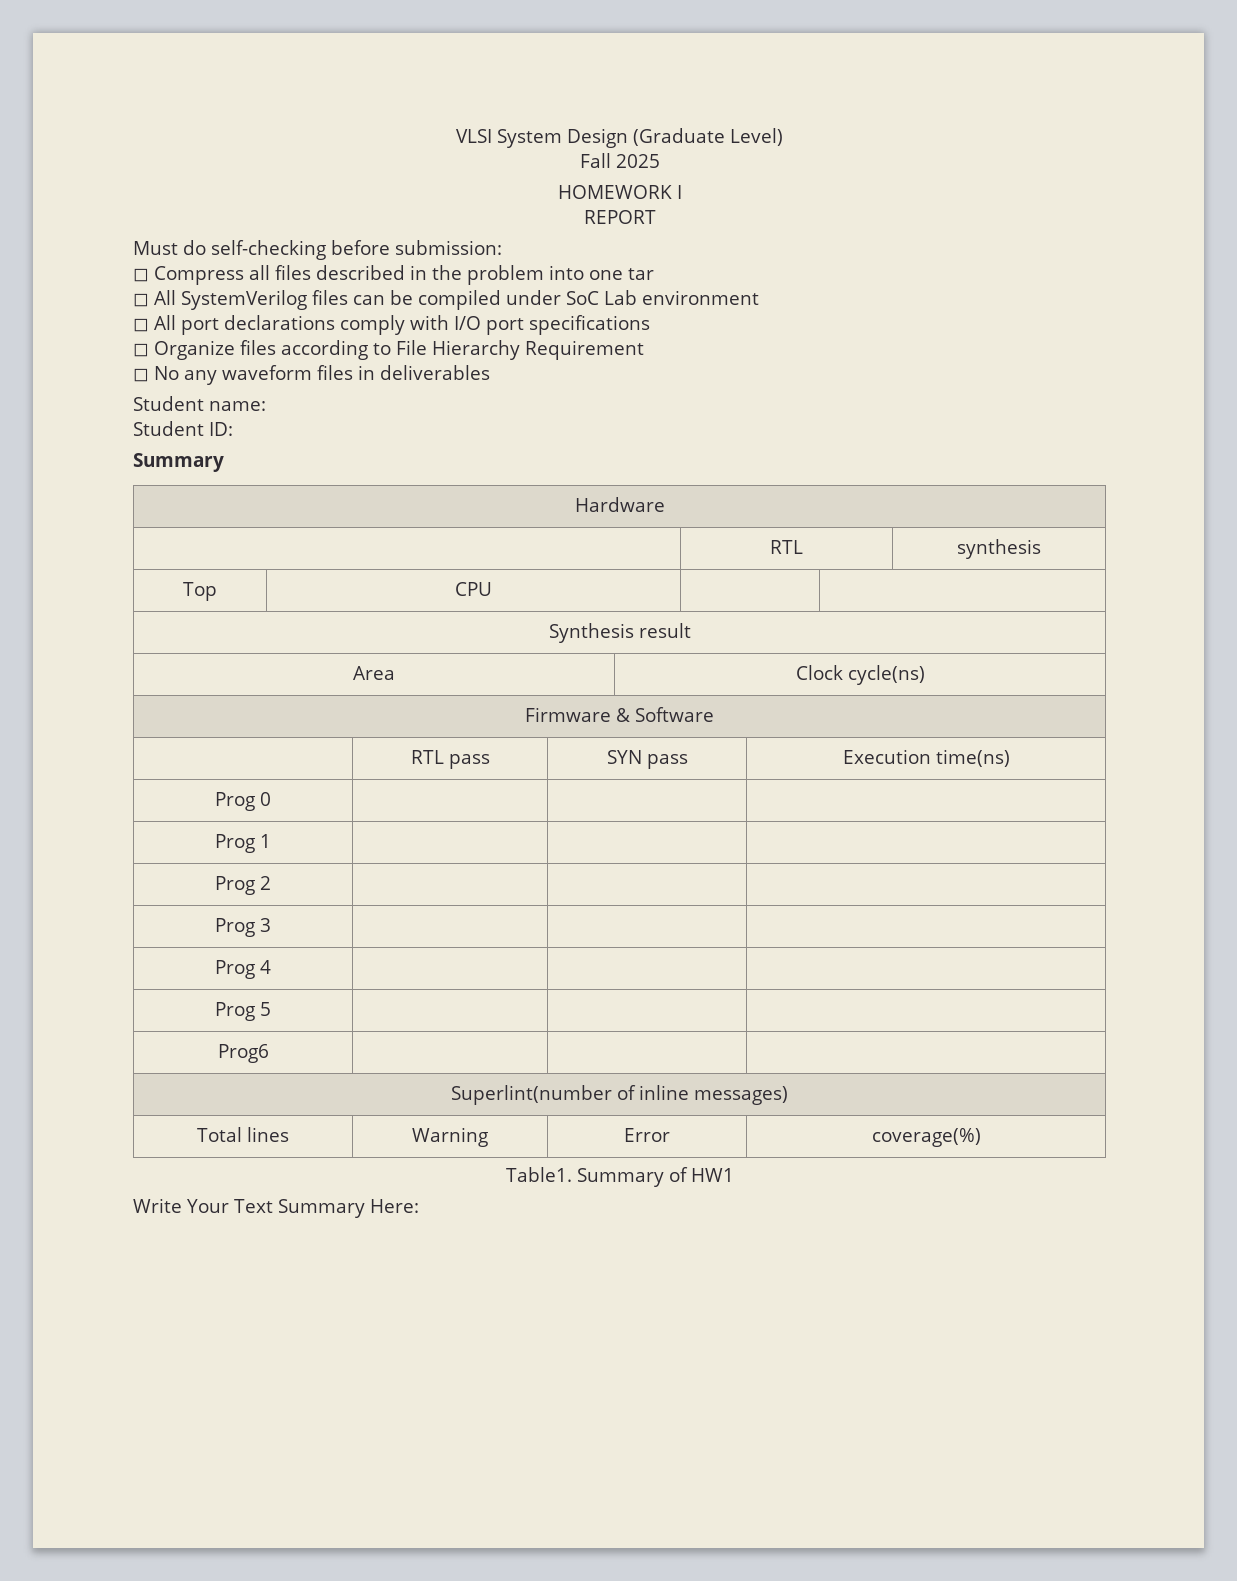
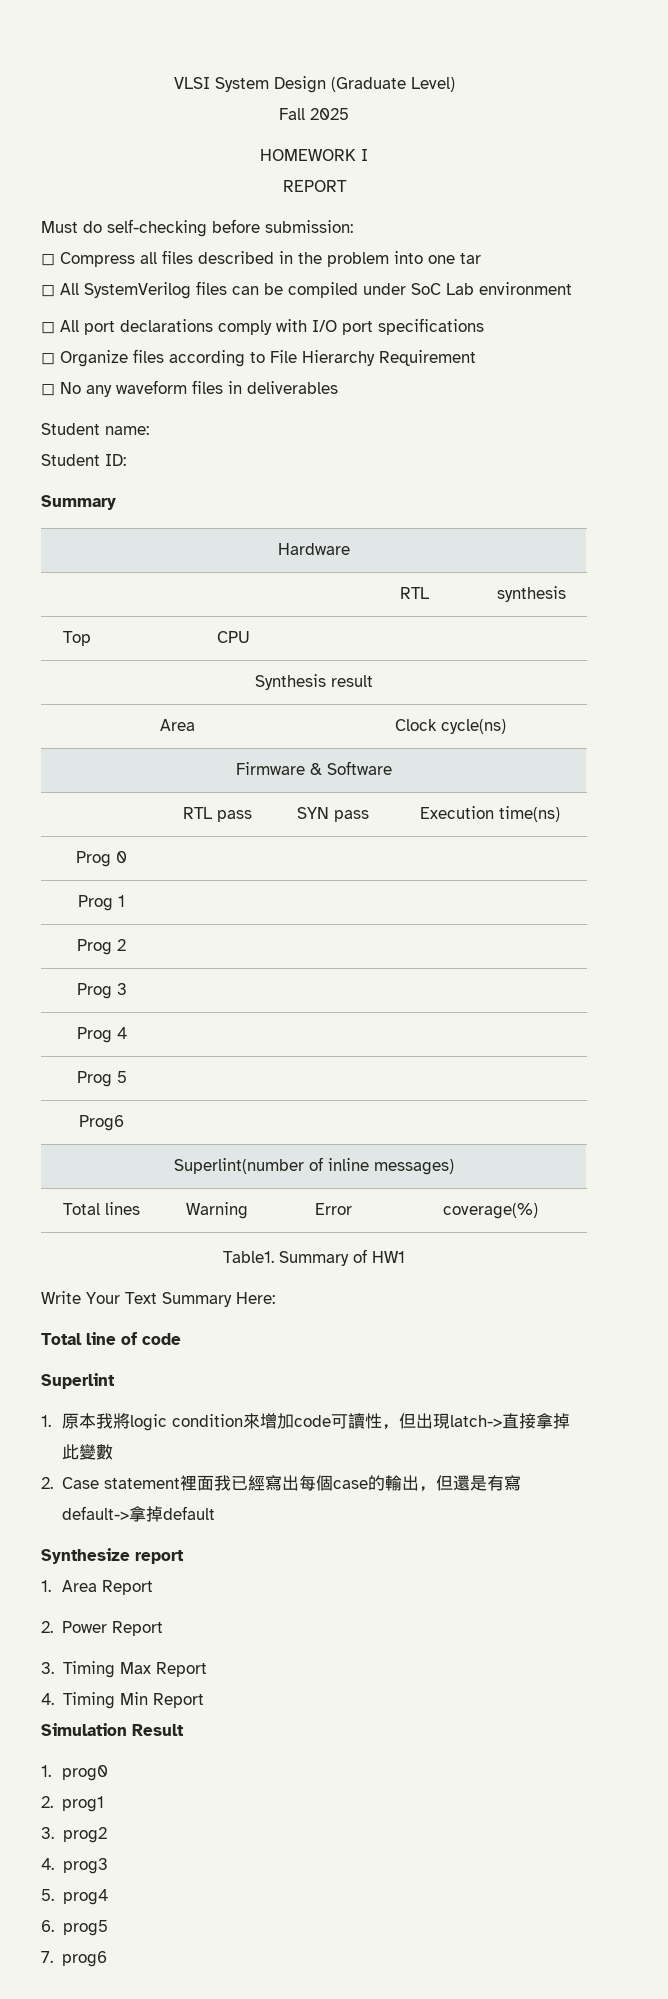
(419, 1206) none -> [41,1332,181,1345] [41,1373,115,1389] [41,1413,571,1431] [62,1444,114,1460] [41,1475,522,1492] [62,1506,216,1522] [41,1548,184,1564] [41,1580,154,1595] [41,1621,164,1636] [41,1661,207,1678] [41,1692,204,1709] [41,1723,184,1736] [41,1765,109,1781] [41,1796,105,1812] [41,1827,107,1843] [41,1858,108,1874] [41,1889,108,1905] [41,1920,108,1936] [41,1951,108,1967] // Total line of code // Superlint // 1.原本我將logic condition來增加code可讀性，但出現latch->直接拿掉此變數 // 2. Case statement裡面我已經寫出每個case的輸出，但還是有寫default->拿掉default // Synthesize report // 1. Area Report // 2. Power Report // 3. Timing Max Report // 4. Timing Min Report // Simulation Result // 1. prog0 // 2. prog1 // 3. prog2 // 4. prog3 // 5. prog4 // 6. prog5 // 7. prog6

